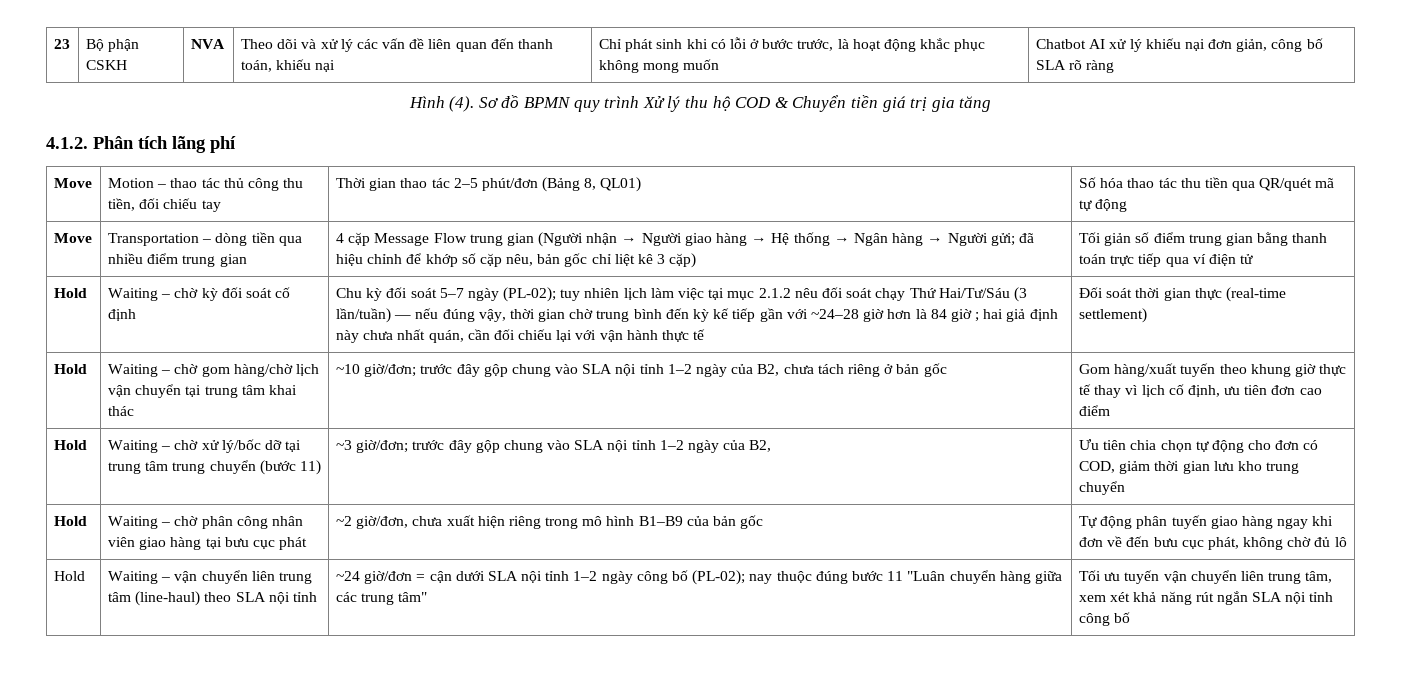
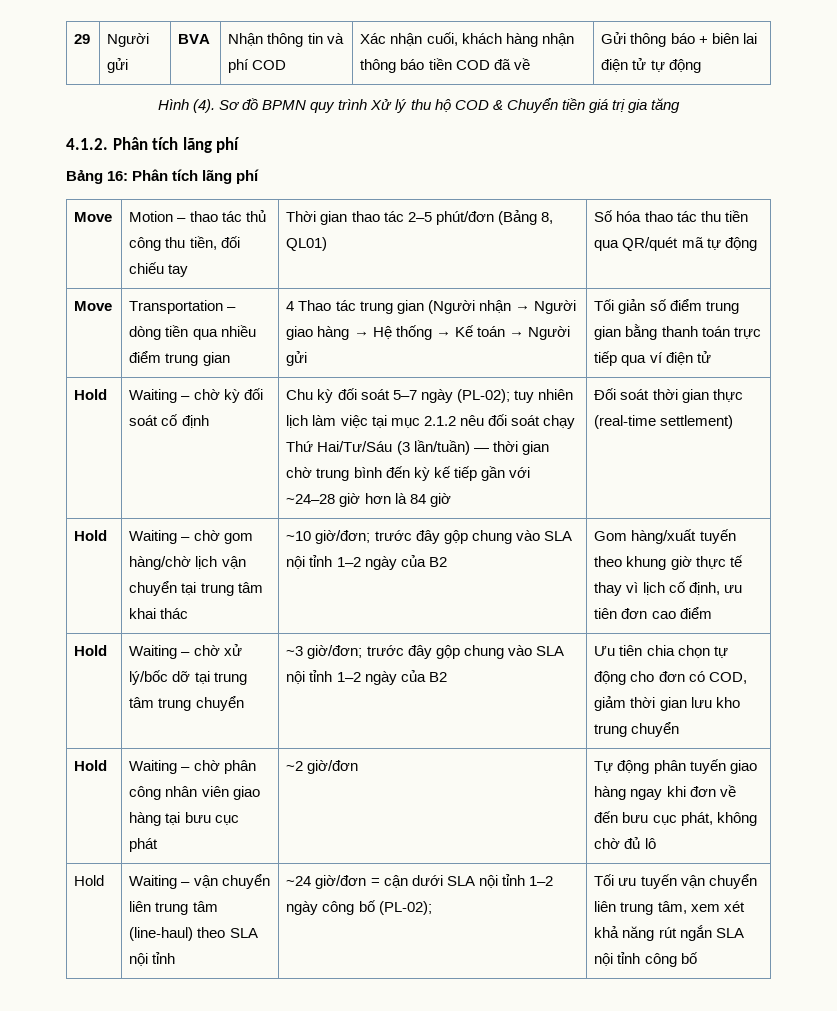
[53,39,70,49] [85,39,140,52] [85,60,127,70] [190,39,225,49] [240,38,554,52] [240,59,336,72] [598,37,986,52] [598,59,720,73] [1035,38,1323,52] [1035,60,1115,73] 23 | Bộ phận CSKH | NVA | Theo dõi và xử lý các vấn đề liên quan đến thanh toán, khiếu nại | Chỉ phát sinh khi có lỗi ở bước trước, là hoạt động khắc phục không mong muốn | Chatbot AI xử lý khiếu nại đơn giản, công bố SLA rõ ràng -> [74,34,91,44] [107,33,150,47] [107,58,129,73] [178,34,211,44] [228,33,344,47] [228,59,287,73] [360,32,574,47] [360,58,530,73] [601,32,757,47] [601,58,701,73] 29 | Người gửi | BVA | Nhận thông tin và phí COD | Xác nhận cuối, khách hàng nhận thông báo tiền COD đã về | Gửi thông báo + biên lai điện tử tự động
(236, 144) none -> [66,169,260,184] // Bảng 16: Phân tích lãng phí
[348,232,467,246] cặp Message Flow -> [298,300,356,311] Thao tác
[853,233,1034,246] [335,253,697,268] Ngân hàng → Người gửi; đã hiệu chỉnh để khớp số cặp nêu, bản gốc chỉ liệt kê 3 cặp) -> [454,325,570,340] [286,351,308,366] Kế toán → Người gửi
[415,308,506,322] nếu đúng vậy, -> (489, 450) none
[975,309,1058,322] [335,329,706,343] ; hai giả định này chưa nhất quán, cần đối chiếu lại với vận hành thực tế -> (451, 500) none
[757,363,947,377] B2, chưa tách riêng ở bản gốc -> [428,557,447,567] B2
[259,460,321,475] (bước 11) -> (244, 703) none
[749,440,772,452] B2, -> [428,672,447,682] B2
[356,515,764,529] giờ/đơn, chưa xuất hiện riêng trong mô hình B1–B9 của bản gốc -> [307,760,359,774] giờ/đơn
[749,570,1062,584] [335,592,428,605] nay thuộc đúng bước 11 "Luân chuyển hàng giữa các trung tâm" -> (432, 908) none

